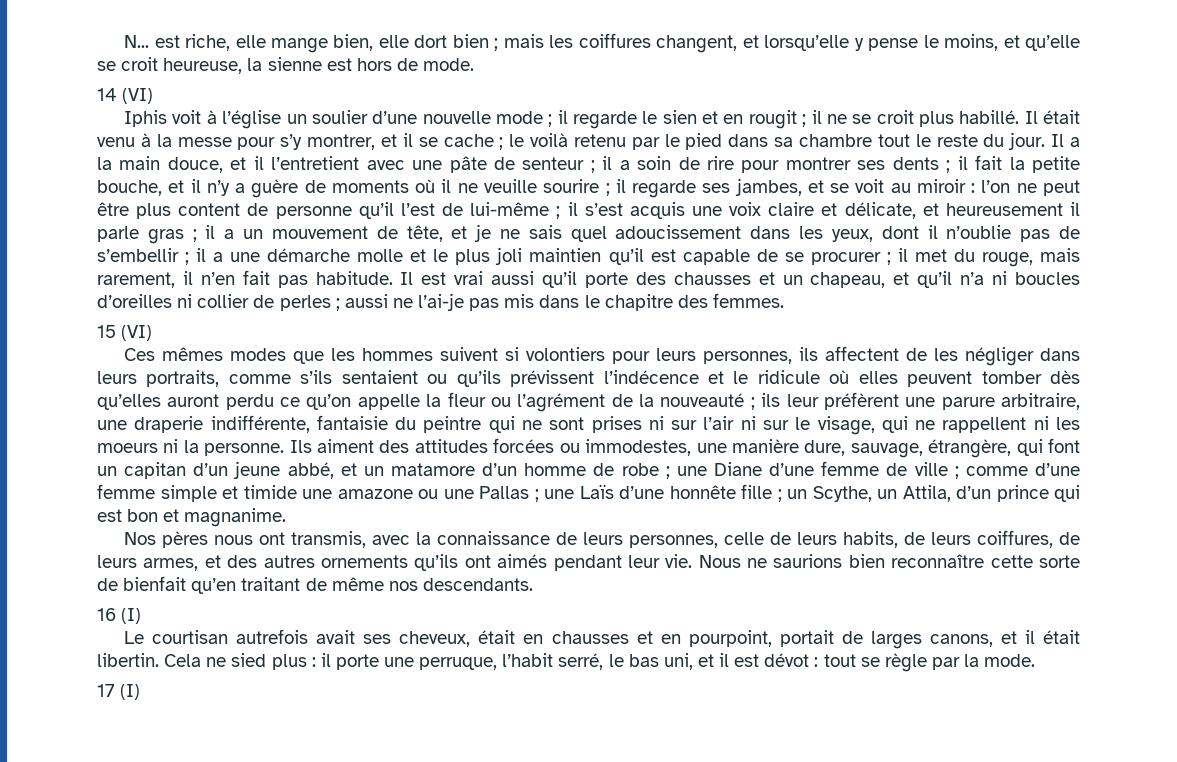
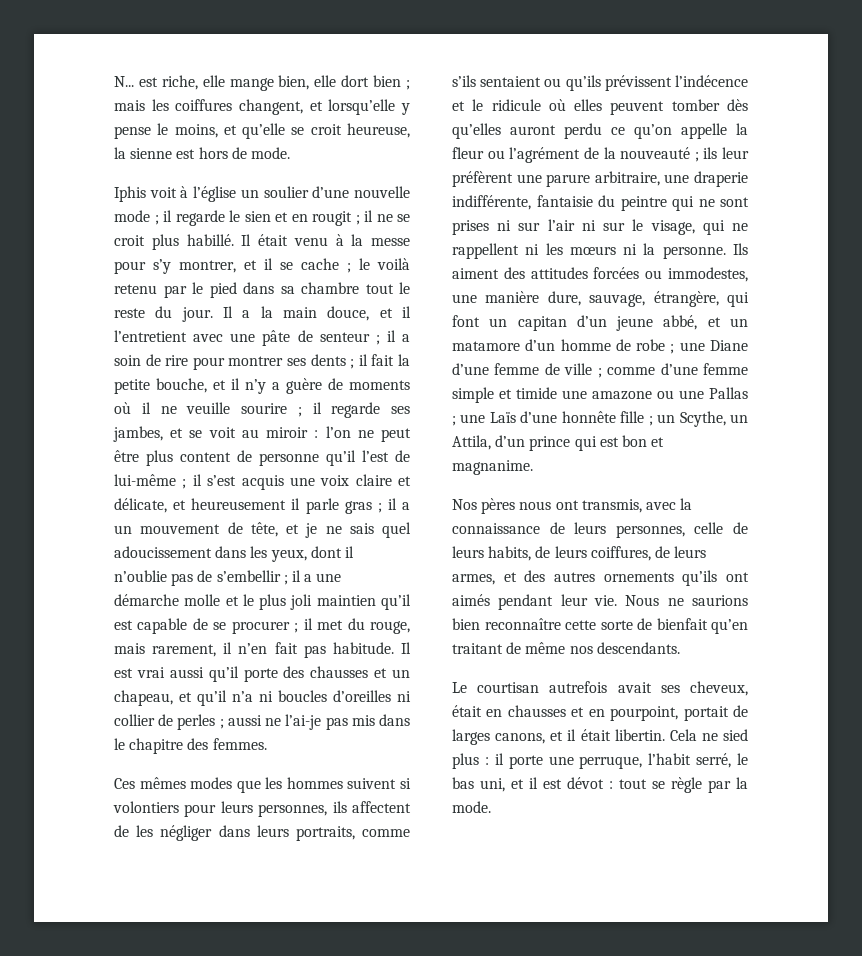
[97,88,154,104] // 14 (VI) -> (290, 153) none
[97,325,153,341] // 15 (VI) -> (267, 744) none
[97,443,158,453] moeurs -> [569,246,616,255] mœurs
[97,608,142,624] // 16 (I) -> (680, 648) none
[97,684,141,700] // 17 (I) -> (491, 807) none

